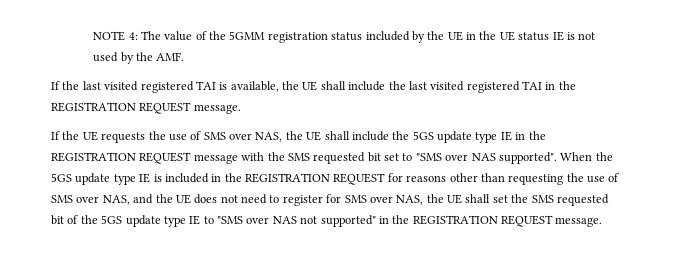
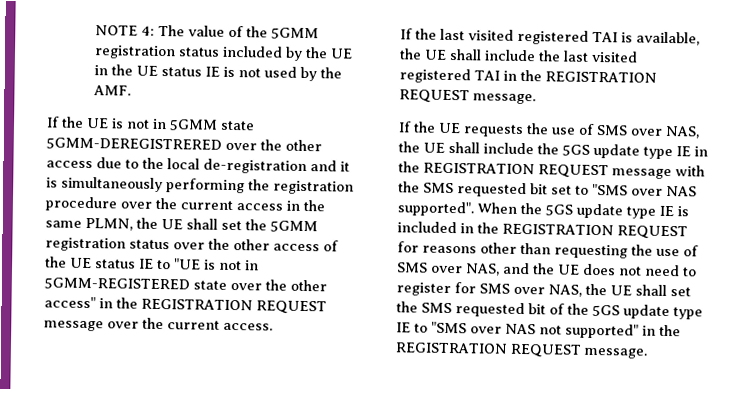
(185, 56) none -> [46,116,255,131] [46,137,322,152] [46,157,350,175] [46,176,354,195] [45,196,325,212] [45,217,318,233] [45,237,339,252] [45,256,259,271] [44,277,327,292] [44,296,327,315] [44,317,273,332] // If the UE is not in 5GMM state 5GMM-DEREGISTRERED over the other access due to the local de-registration and it is simultaneously performing the registration procedure over the current access in the same PLMN, the UE shall set the 5GMM registration status over the other access of the UE status IE to "UE is not in 5GMM-REGISTERED state over the other access" in the REGISTRATION REQUEST message over the current access.

